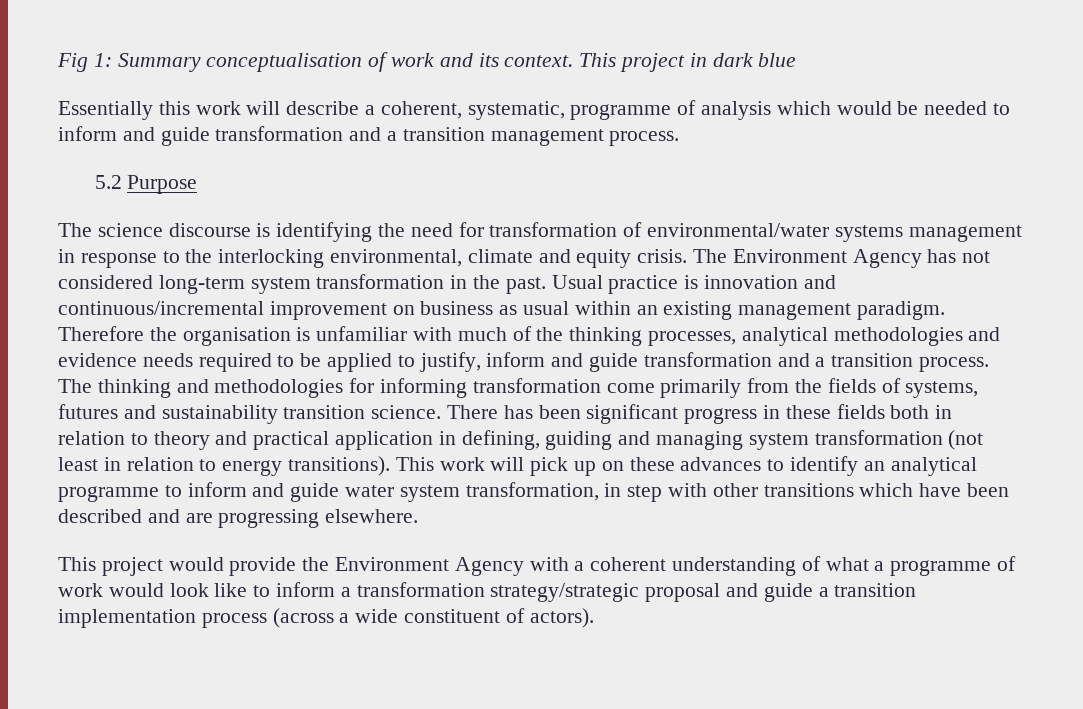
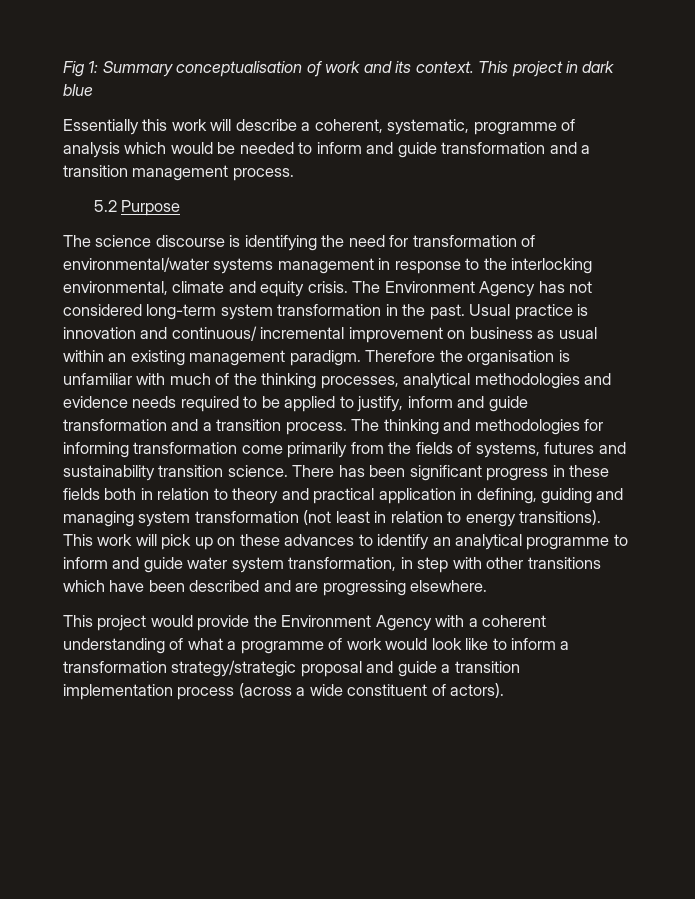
[58,301,264,315] continuous/incremental -> [171,326,345,341] continuous/ incremental

